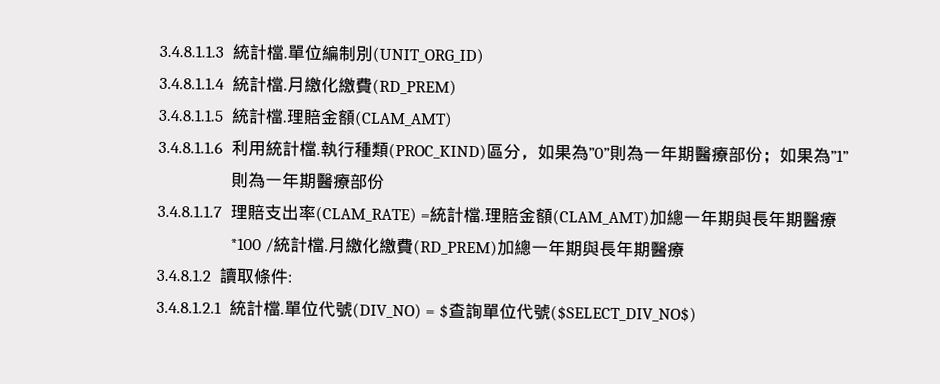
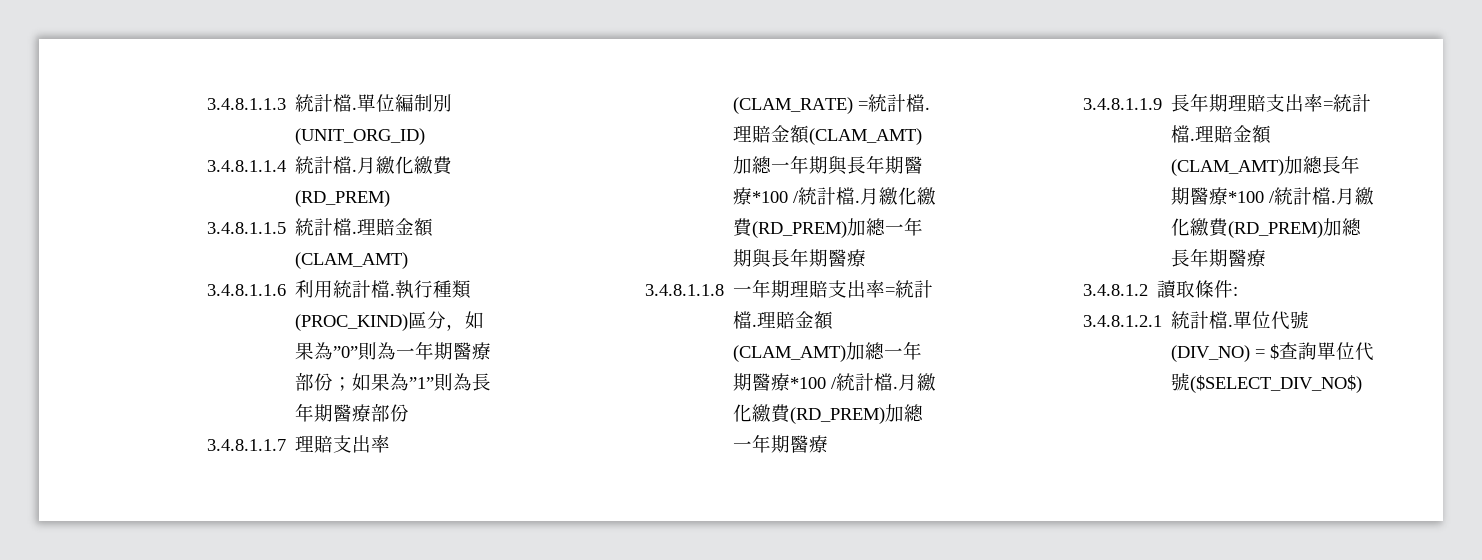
[264,178,283,187] 一 -> [472,373,492,391] 長
(686, 249) none -> [645,279,934,298] [733,311,834,330] [733,341,923,362] [733,373,937,391] [733,404,924,424] [733,434,829,453] [1083,93,1372,112] [1171,125,1272,144] [1171,155,1361,176] [1171,187,1375,205] [1171,218,1362,238] [1171,248,1267,267] // 3.4.8.1.1.8一年期理賠支出率=統計檔.理賠金額(CLAM_AMT)加總一年期醫療*100 /統計檔.月繳化繳費(RD_PREM)加總一年期醫療 // 3.4.8.1.1.9長年期理賠支出率=統計檔.理賠金額(CLAM_AMT)加總長年期醫療*100 /統計檔.月繳化繳費(RD_PREM)加總長年期醫療

